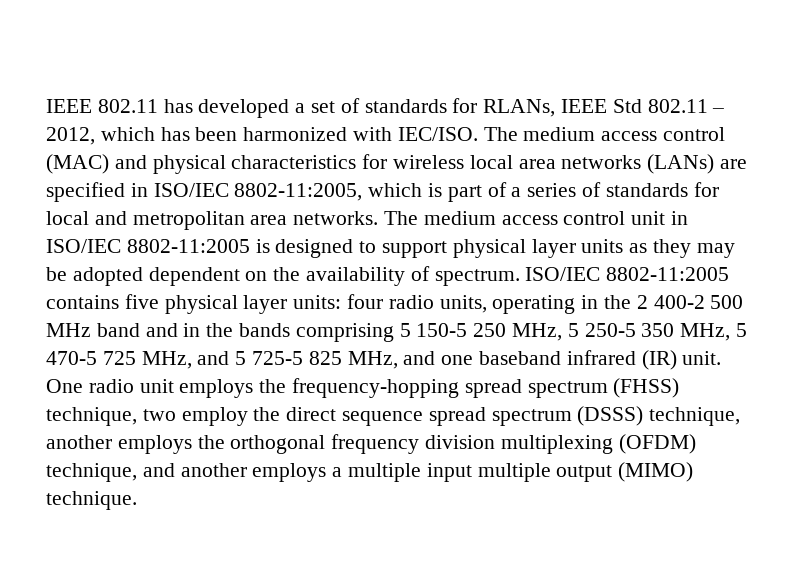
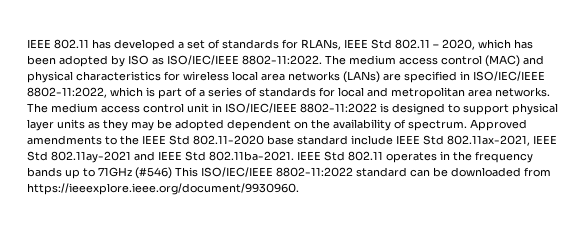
[46,127,95,145] 2012, -> [442,39,475,50] 2020,
[243,127,478,141] harmonized with IEC/ISO. -> [59,55,322,67] adopted by ISO as ISO/IEC/IEEE 8802-11:2022.
[153,183,363,201] ISO/IEC 8802-11:2005, -> [473,71,545,81] [27,87,107,98] ISO/IEC/IEEE 8802-11:2022,
[46,239,250,253] ISO/IEC 8802-11:2005 -> [225,103,377,113] ISO/IEC/IEEE 8802-11:2022
[525,267,730,281] [46,294,744,314] [46,323,748,342] [46,350,722,370] [46,378,680,398] [46,406,741,426] [46,434,696,454] [46,462,694,482] [46,491,137,510] ISO/IEC 8802-11:2005 contains five physical layer units: four radio units, operating in the 2 400-2 500 MHz band and in the bands comprising 5 150-5 250 MHz, 5 250-5 350 MHz, 5 470-5 725 MHz, and 5 725-5 825 MHz, and one baseband infrared (IR) unit. One radio unit employs the frequency-hopping spread spectrum (FHSS) technique, two employ the direct sequence spread spectrum (DSSS) technique, another employs the orthogonal frequency division multiplexing (OFDM) technique, and another employs a multiple input multiple output (MIMO) technique. -> [470,119,527,131] [27,135,557,146] [27,151,533,163] [27,167,551,179] [27,183,299,195] Approved amendments to the IEEE Std 802.11-2020 base standard include IEEE Std 802.11ax-2021, IEEE Std 802.11ay-2021 and IEEE Std 802.11ba-2021. IEEE Std 802.11 operates in the frequency bands up to 71GHz (#546) This ISO/IEC/IEEE 8802-11:2022 standard can be downloaded from https://ieeexplore.ieee.org/document/9930960.

